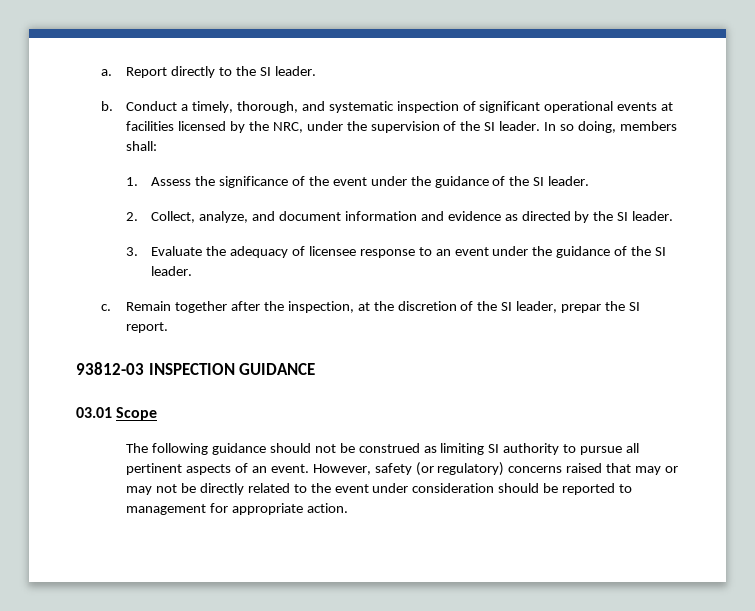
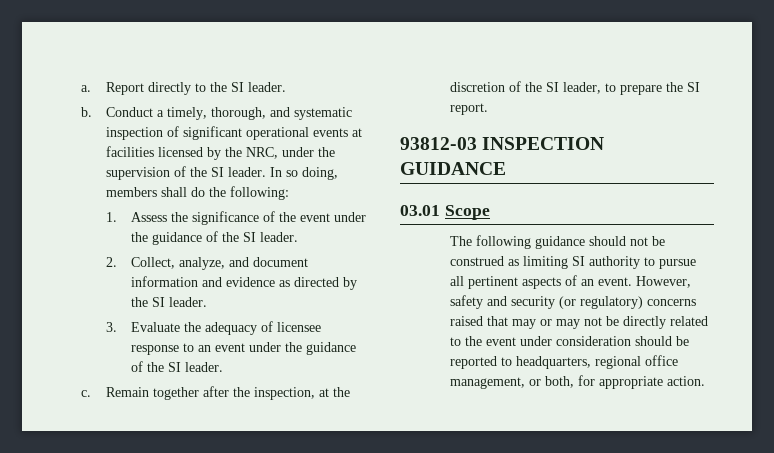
[126,141,158,151] shall: -> [161,186,290,200] shall do the following:
[561,304,602,313] prepar -> [605,83,663,95] to prepare
(412, 469) none -> [487,296,556,309] and security
[126,504,207,515] management -> [516,355,679,369] [450,376,575,389] headquarters, regional office management, or both,

